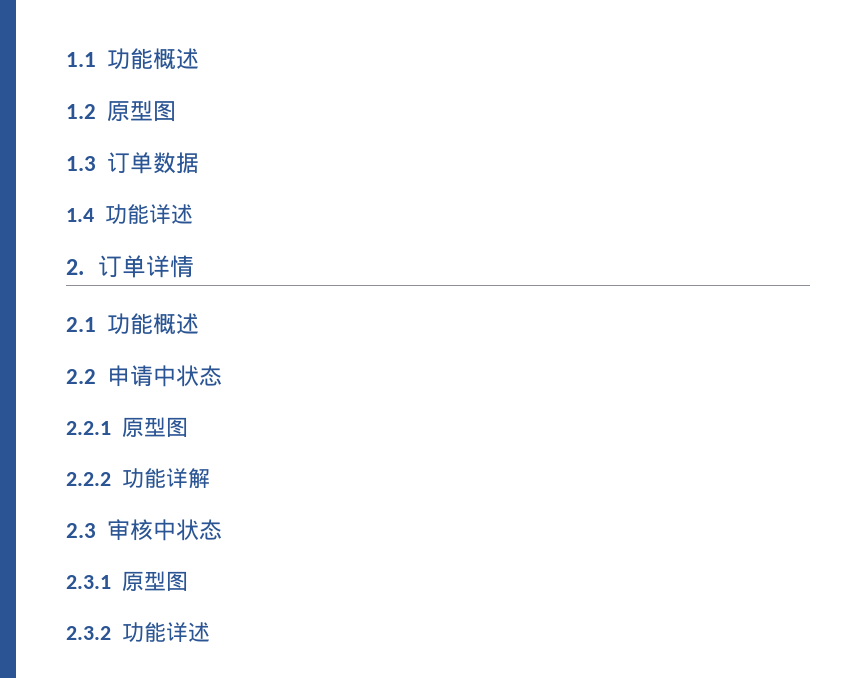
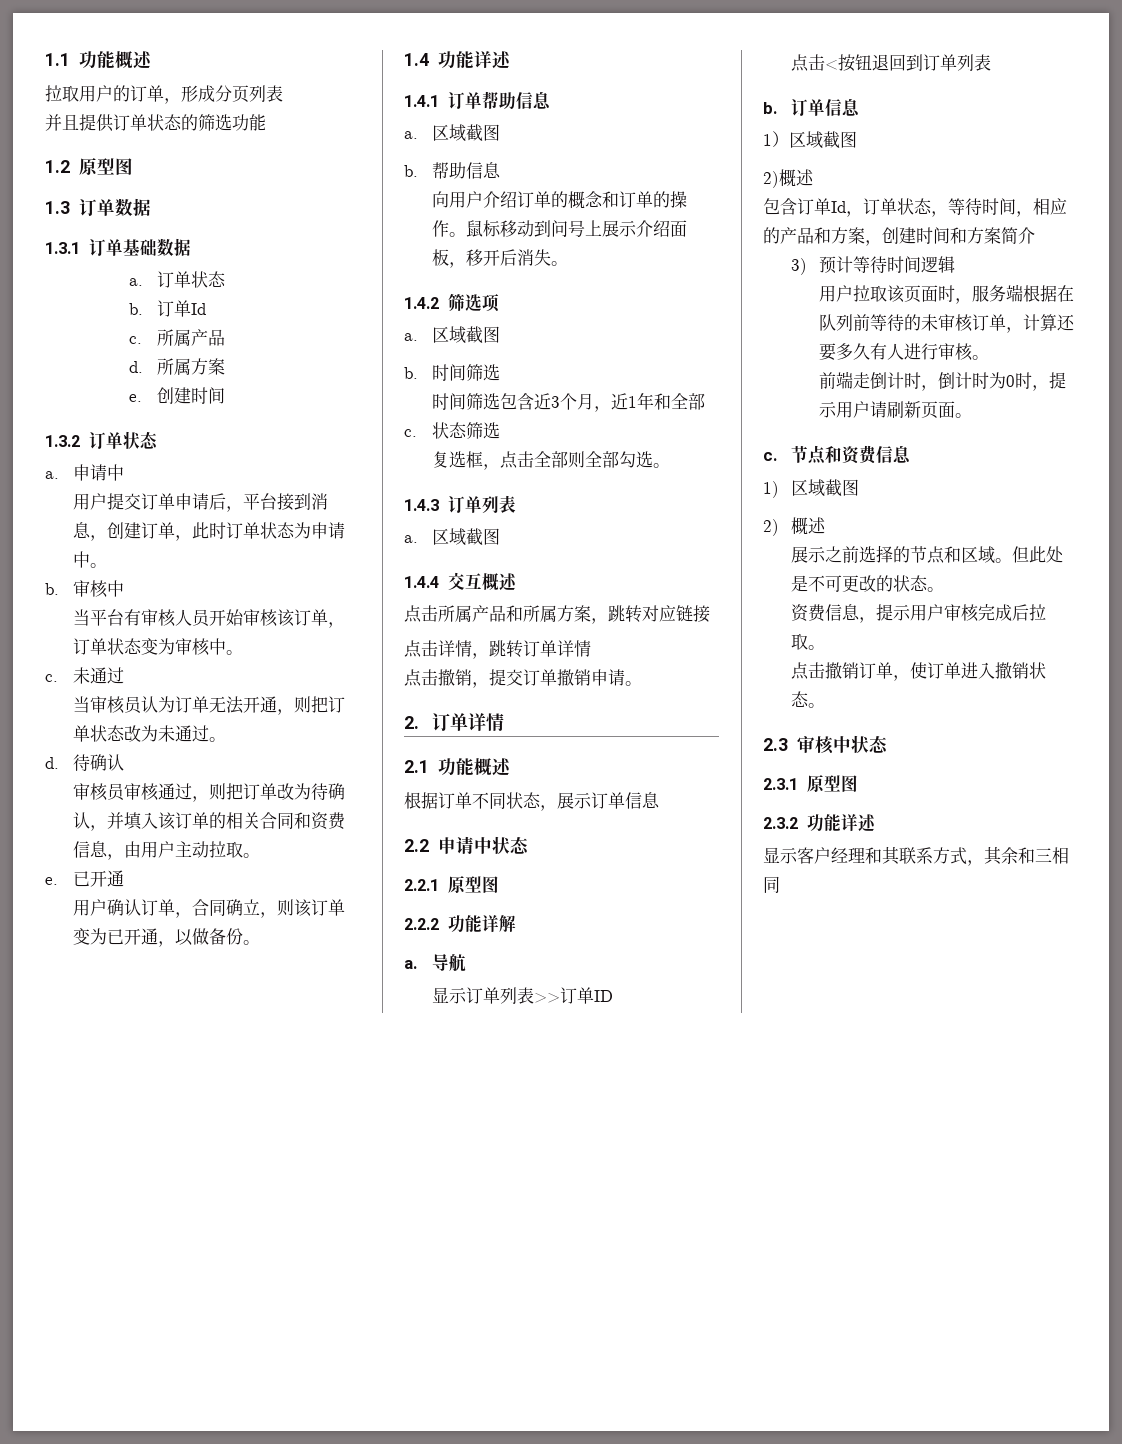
(199, 58) none -> [45,85,283,104] [45,114,266,132] // 拉取用户的订单，形成分页列表 // 并且提供订单状态的筛选功能
[66,204,193,224] 1.4功能详述 -> [45,238,191,257] [129,271,227,288] [129,300,207,317] [129,329,226,346] [129,358,226,375] [129,387,226,404] [45,431,158,449] [45,464,125,481] [73,493,329,512] [73,522,346,541] [73,551,108,568] [45,580,125,598] [73,609,346,628] [73,638,244,656] [45,667,125,684] [73,696,346,715] [73,725,227,742] [45,754,125,771] [73,783,346,802] [73,812,347,831] [73,841,261,860] [45,870,125,887] [73,899,346,918] [73,928,261,947] [404,51,511,69] [404,91,551,110] [404,124,501,142] [404,162,502,179] [432,191,688,209] [432,220,688,237] [432,249,569,268] [404,293,500,312] [404,326,501,344] [404,364,501,381] [432,392,706,412] [404,422,501,439] [432,451,671,470] [404,495,516,514] [404,528,501,546] [404,572,517,591] [404,605,710,624] [404,640,591,659] [404,669,642,688] 1.3.1订单基础数据 // a.订单状态 // b.订单Id // c.所属产品 // d.所属方案 // e.创建时间 // 1.3.2订单状态 // a.申请中 // 用户提交订单申请后，平台接到消息，创建订单，此时订单状态为申请中。 // b.审核中 // 当平台有审核人员开始审核该订单，订单状态变为审核中。 // c.未通过 // 当审核员认为订单无法开通，则把订单状态改为未通过。 // d.待确认 // 审核员审核通过，则把订单改为待确认，并填入该订单的相关合同和资费信息，由用户主动拉取。 // e.已开通 // 用户确认订单，合同确立，则该订单变为已开通，以做备份。 // 1.4功能详述 // 1.4.1订单帮助信息 // a.区域截图 // b.帮助信息 // 向用户介绍订单的概念和订单的操作。鼠标移动到问号上展示介绍面板，移开后消失。 // 1.4.2筛选项 // a.区域截图 // b.时间筛选 // 时间筛选包含近3个月，近1年和全部 // c.状态筛选 // 复选框，点击全部则全部勾选。 // 1.4.3订单列表 // a.区域截图 // 1.4.4交互概述 // 点击所属产品和所属方案，跳转对应链接 // 点击详情，跳转订单详情 // 点击撤销，提交订单撤销申请。
(199, 323) none -> [404,792,660,811] // 根据订单不同状态，展示订单信息
(210, 478) none -> [404,954,467,972] [432,987,614,1004] [791,54,992,72] [763,98,861,117] [763,131,857,149] [763,169,814,188] [763,198,1067,217] [763,227,1035,246] [791,256,956,275] [819,284,1075,304] [819,314,1076,333] [819,343,990,361] [819,371,1067,391] [819,401,973,419] [763,445,912,465] [763,479,860,498] [763,517,827,536] [791,545,1064,564] [791,575,945,592] [791,604,1047,623] [791,633,826,650] [791,662,1047,681] [791,691,826,708] // a.导航 // 显示订单列表>>订单ID // 点击<按钮退回到订单列表 // b.订单信息 // 1）区域截图 // 2)概述 // 包含订单Id，订单状态，等待时间，相应的产品和方案，创建时间和方案简介 // 3)预计等待时间逻辑 // 用户拉取该页面时，服务端根据在队列前等待的未审核订单，计算还要多久有人进行审核。 // 前端走倒计时，倒计时为0时，提示用户请刷新页面。 // c.节点和资费信息 // 1)区域截图 // 2)概述 // 展示之前选择的节点和区域。但此处是不可更改的状态。 // 资费信息，提示用户审核完成后拉取。 // 点击撤销订单，使订单进入撤销状态。
(210, 632) none -> [763,846,1069,866] [763,876,780,893] // 显示客户经理和其联系方式，其余和三相同

